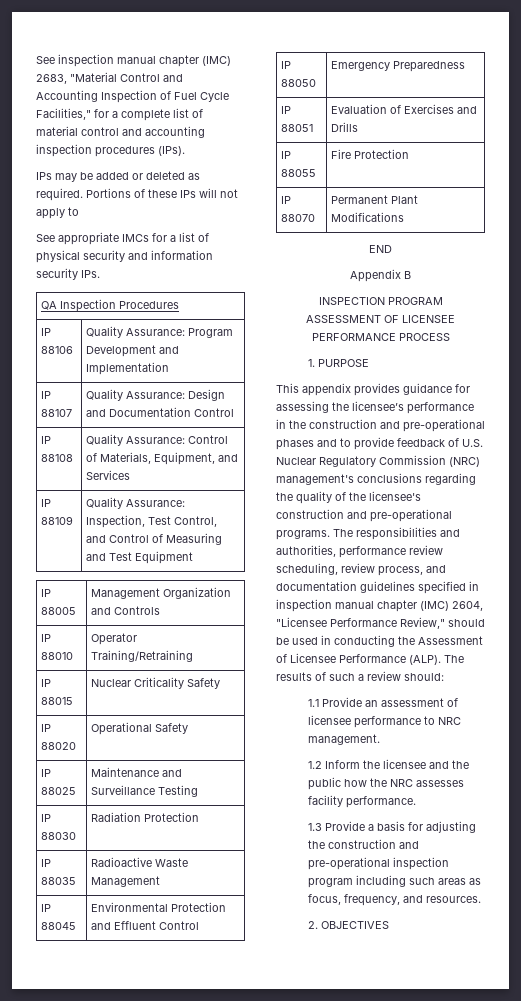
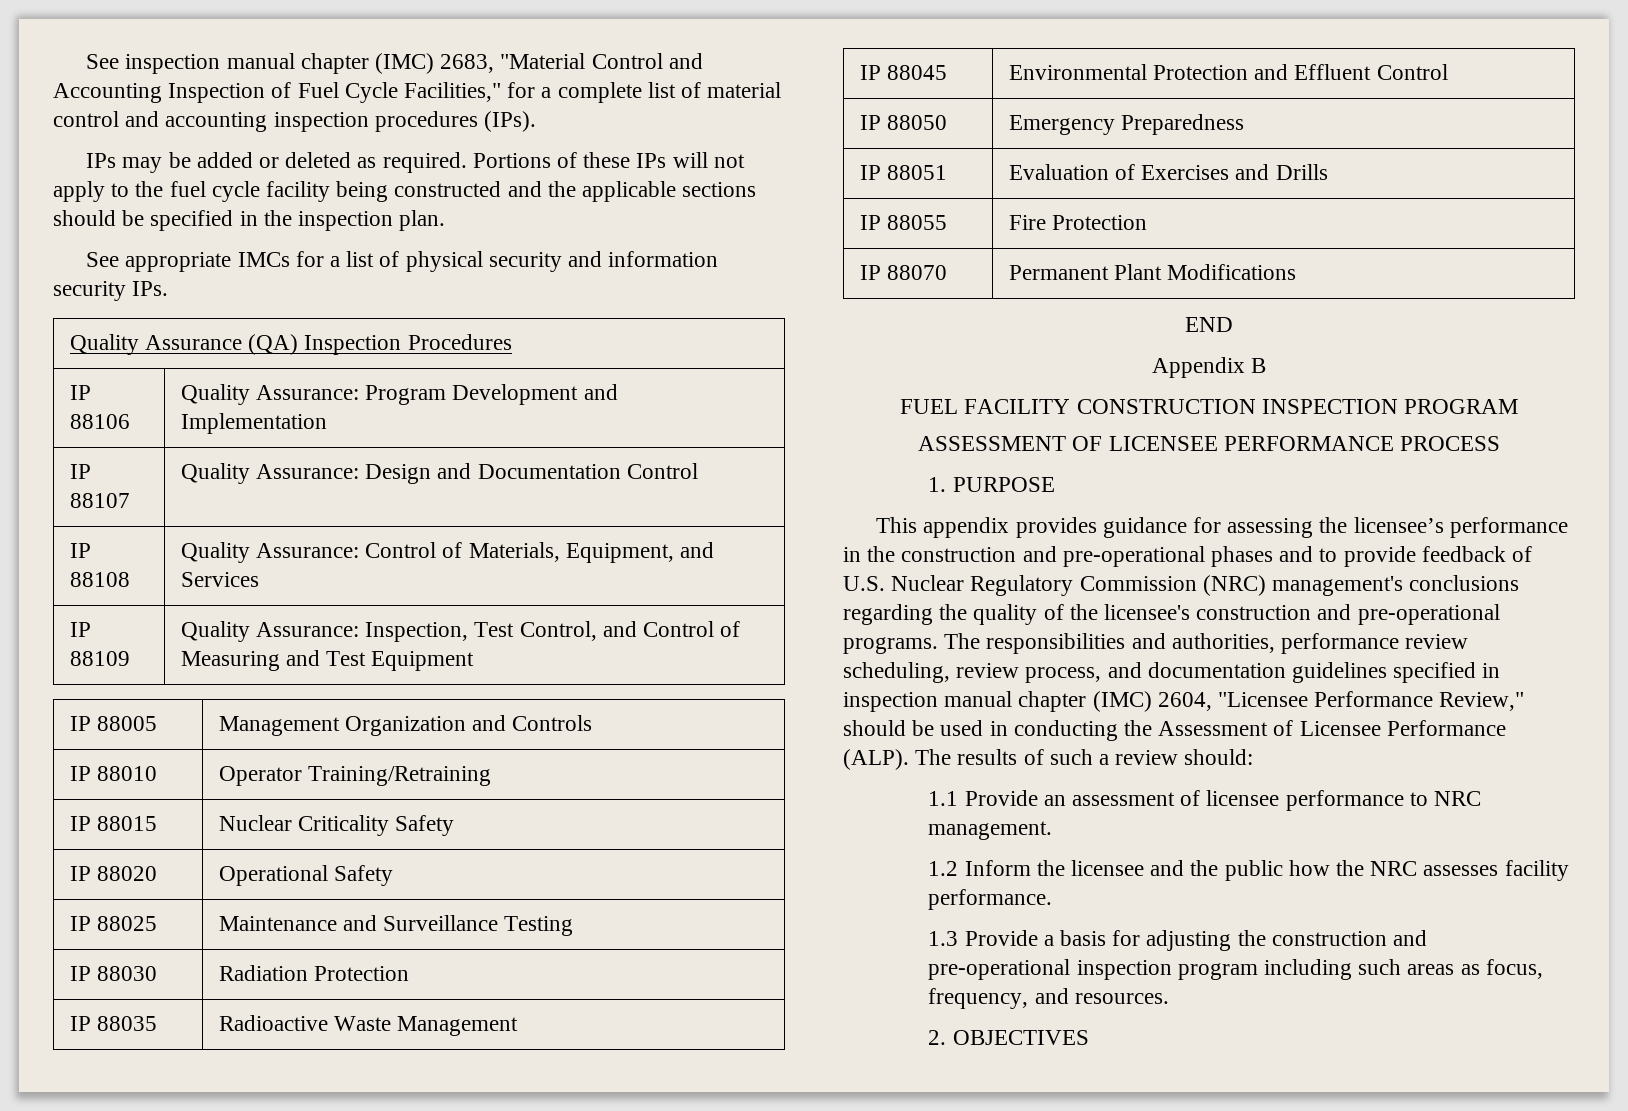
(79, 211) none -> [135,181,757,202] [53,210,446,231] the fuel cycle facility being constructed and the applicable sections should be specified in the inspection plan.
[41,301,58,310] QA -> [69,334,299,355] Quality Assurance (QA)
(411, 275) none -> [900,399,1256,414] FUEL FACILITY CONSTRUCTION

